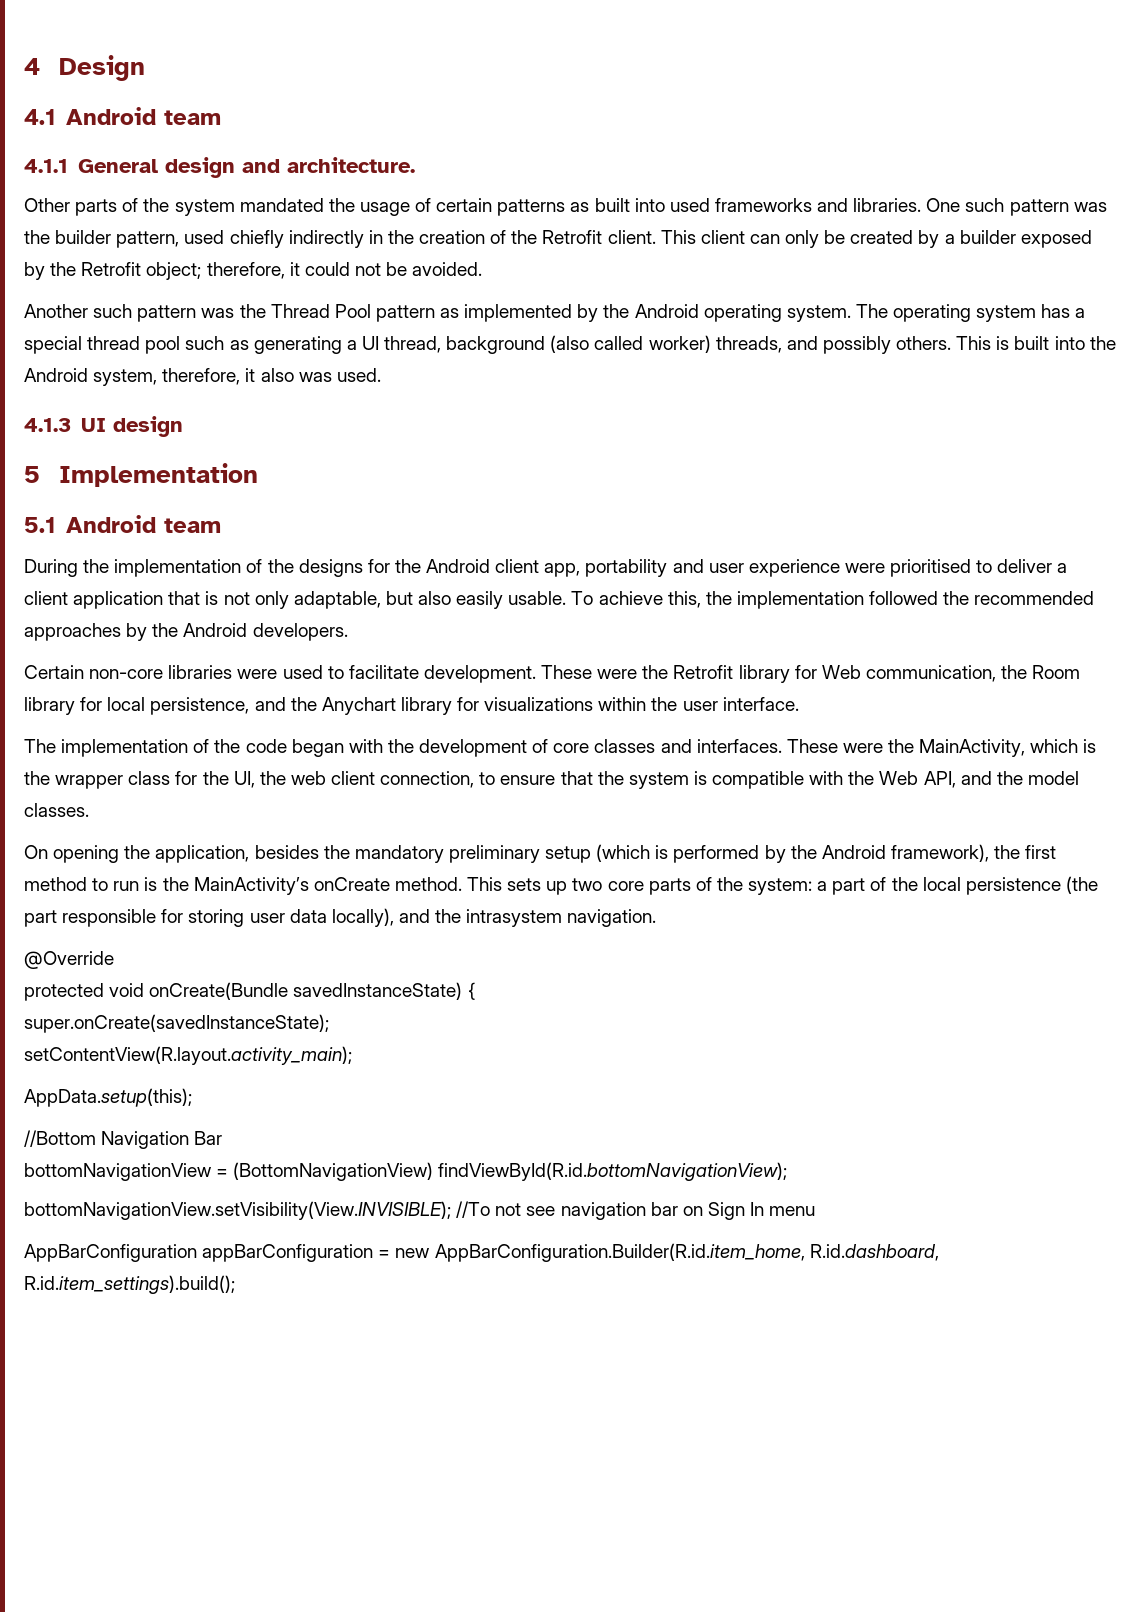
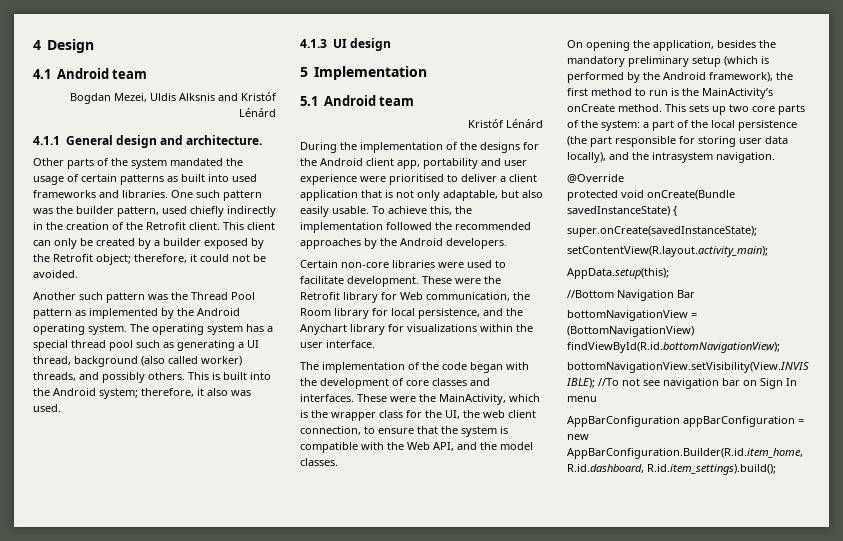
(221, 117) none -> [70,92,277,104] [239,108,276,117] // Bogdan Mezei, Uldis Alksnis and Kristóf Lénárd
[93,369,158,386] system, -> [99,388,138,399] system;
(221, 525) none -> [468,119,543,128] // Kristóf Lénárd

